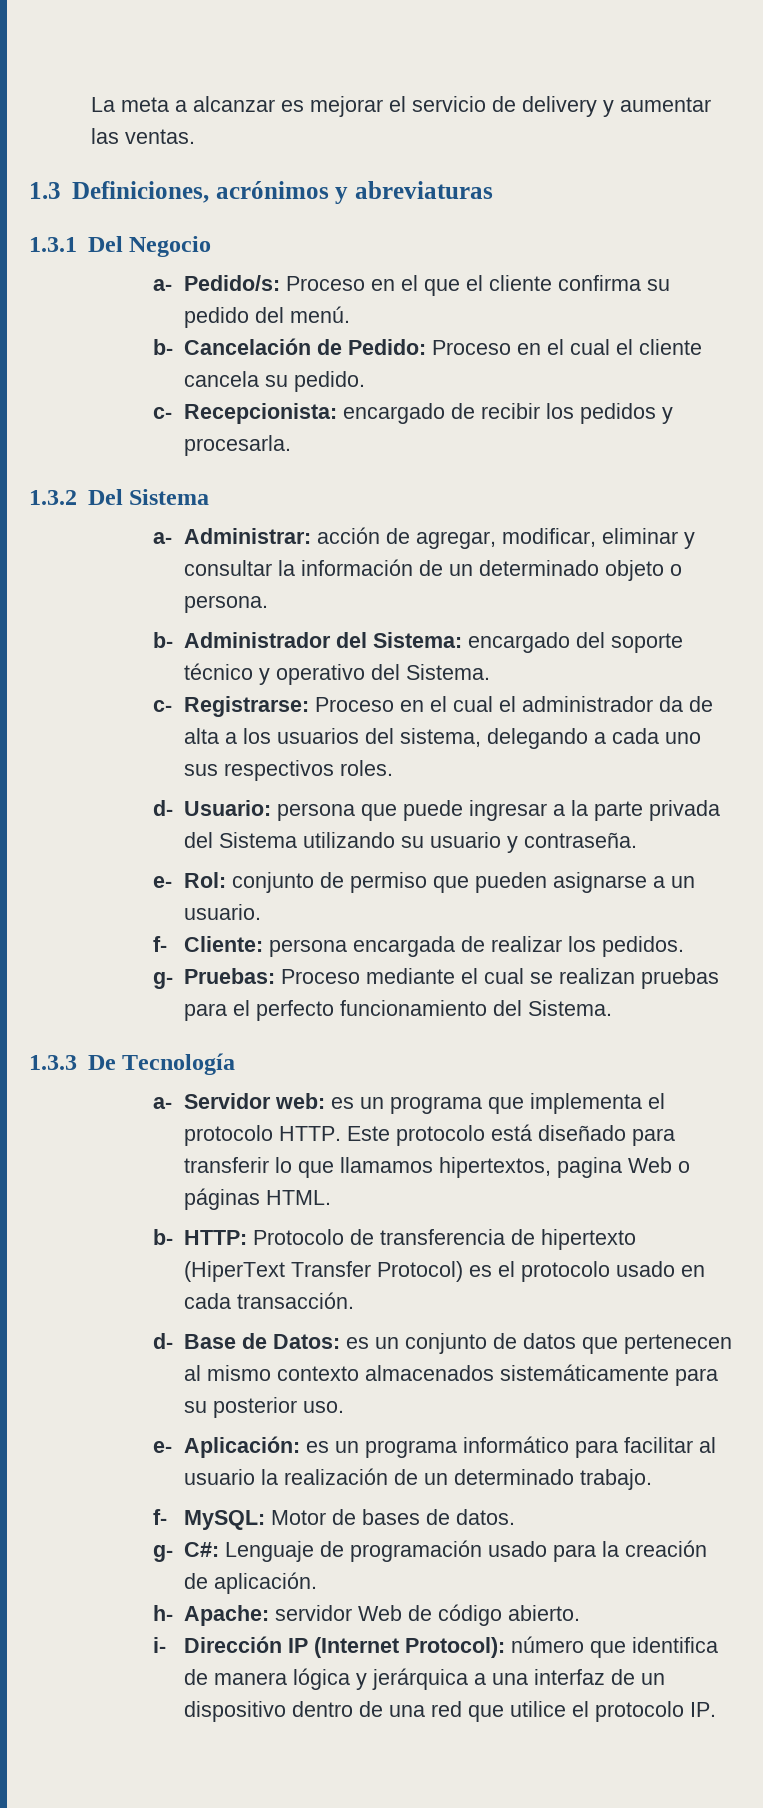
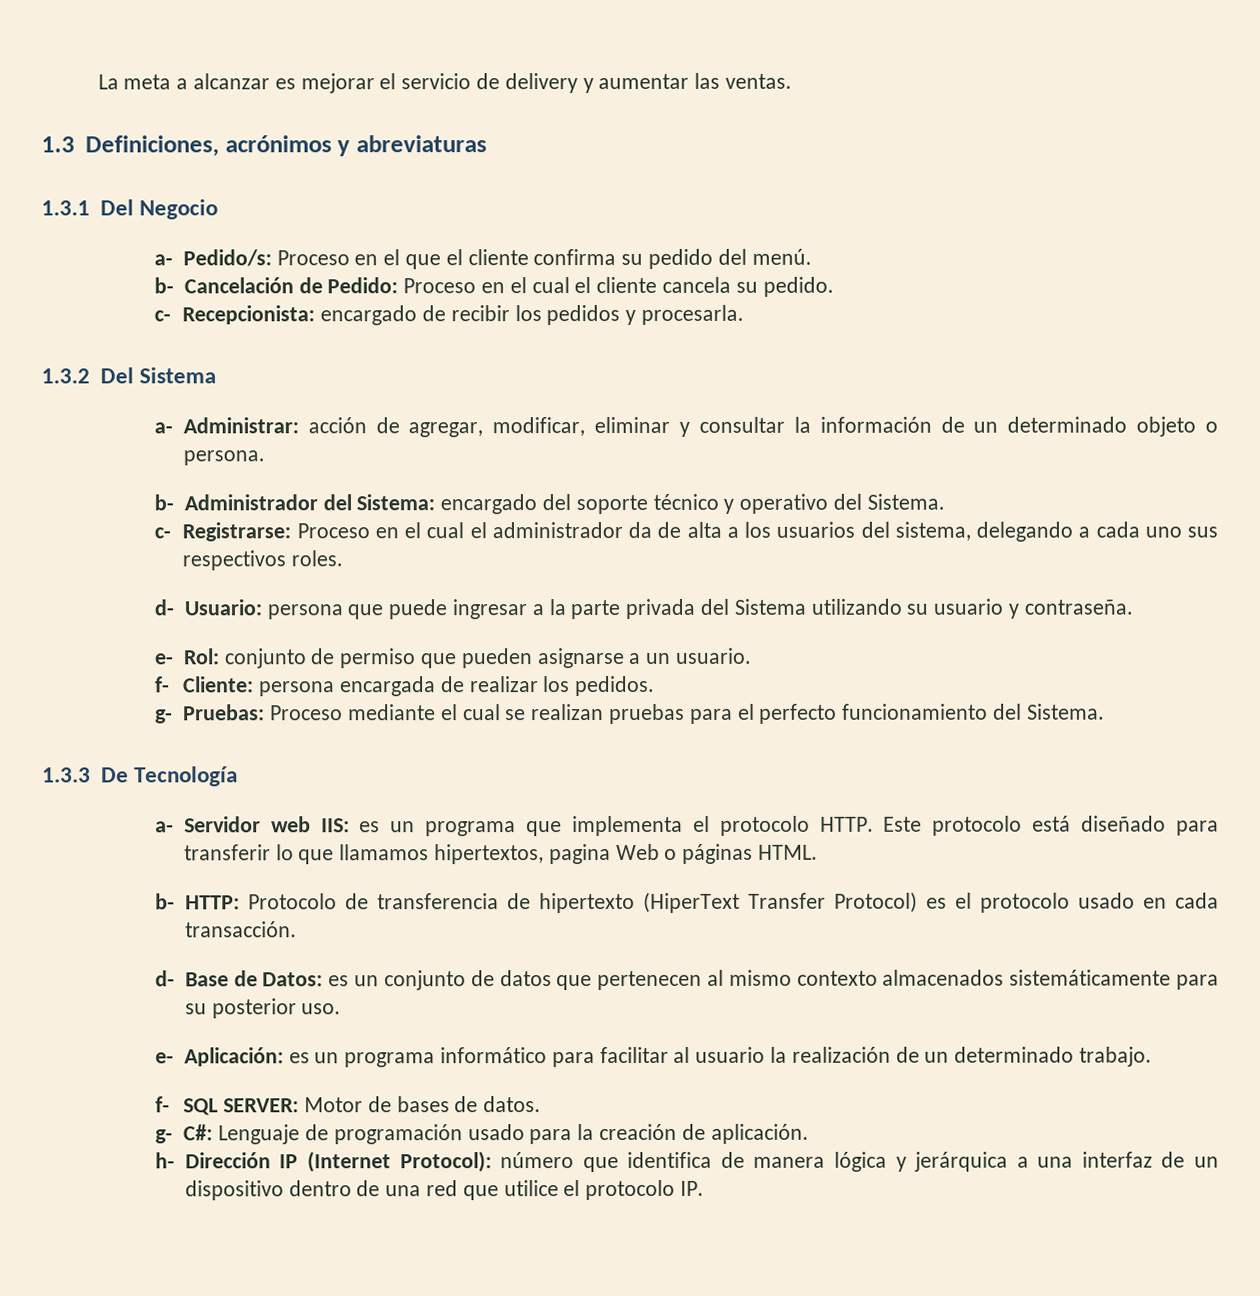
[274,1093,325,1109] web: -> [270,816,350,833] web IIS:
[183,1510,265,1530] MySQL: -> [183,1098,300,1116] SQL SERVER:
[183,1604,580,1626] [152,1637,166,1653] Apache: servidor Web de código abierto. // i- -> (176, 1160) none

